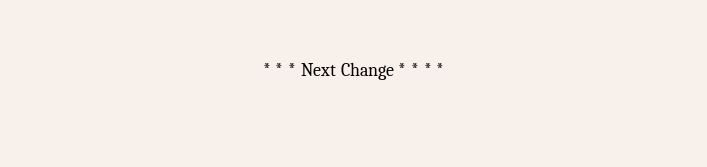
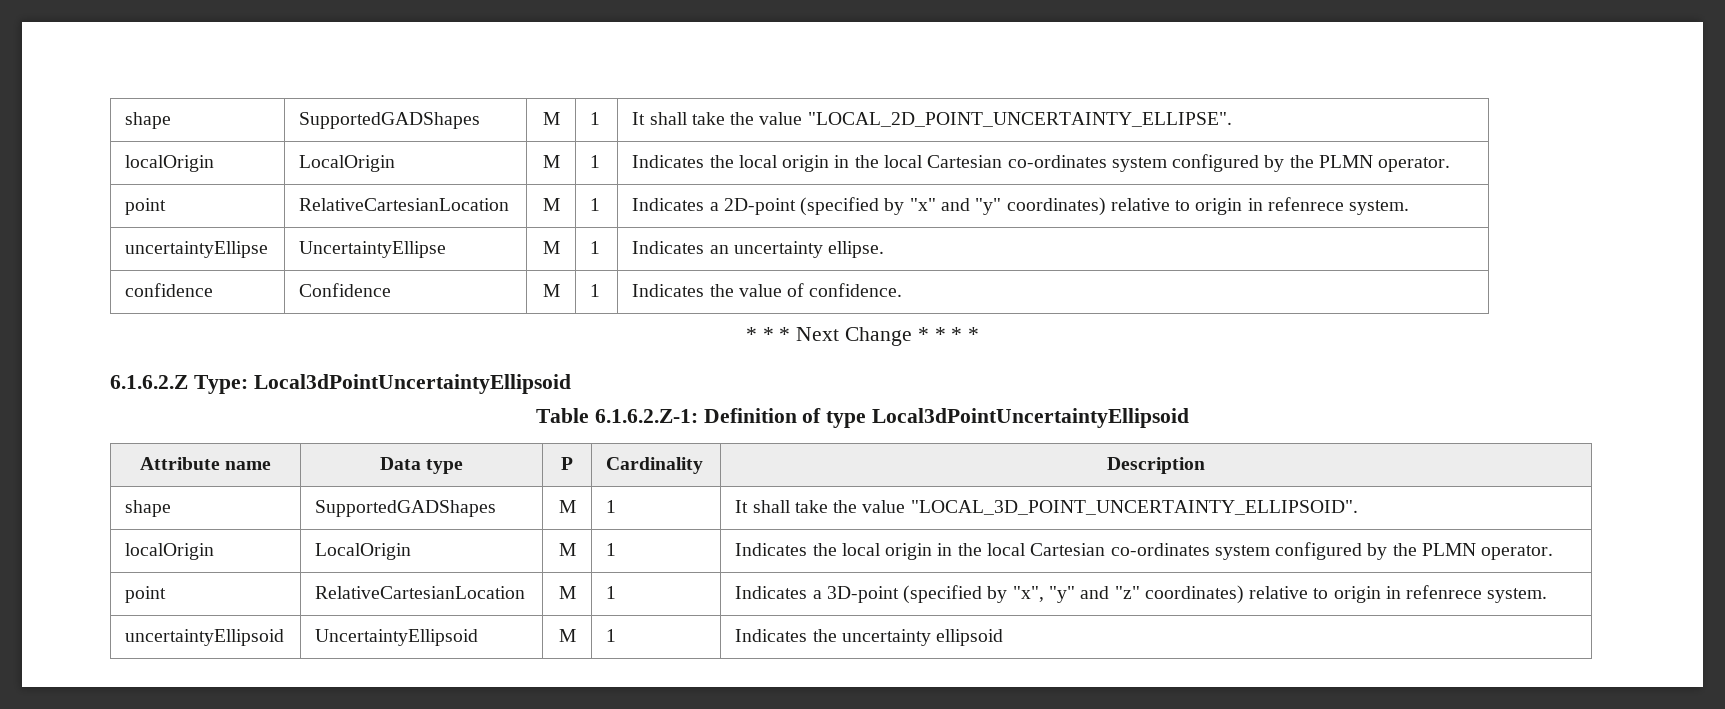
(262, 69) none -> [125,112,172,129] [299,112,481,129] [542,112,560,125] [590,112,601,125] [632,112,1232,127] [125,155,215,172] [299,155,396,172] [542,155,560,168] [590,155,601,168] [632,154,1451,172] [125,198,167,215] [299,198,510,211] [542,198,560,211] [590,198,601,211] [632,197,1410,216] [125,241,269,258] [299,241,447,258] [542,241,560,254] [590,241,601,254] [632,241,885,258] [125,283,214,297] [299,283,392,297] [542,284,560,297] [590,284,601,297] [632,283,903,297] shape | SupportedGADShapes | M | 1 | It shall take the value "LOCAL_2D_POINT_UNCERTAINTY_ELLIPSE". // localOrigin | LocalOrigin | M | 1 | Indicates the local origin in the local Cartesian co-ordinates system configured by the PLMN operator. // point | RelativeCartesianLocation | M | 1 | Indicates a 2D-point (specified by "x" and "y" coordinates) relative to origin in refenrece system. // uncertaintyEllipse | UncertaintyEllipse | M | 1 | Indicates an uncertainty ellipse. // confidence | Confidence | M | 1 | Indicates the value of confidence. //
(445, 69) none -> [110,374,571,394] [535,408,1190,428] [139,457,272,470] [379,457,464,474] [561,457,573,470] [606,457,704,474] [1107,457,1205,474] [125,500,172,517] [315,500,497,517] [558,500,576,513] [606,500,617,513] [735,500,1358,515] [125,543,215,560] [315,543,412,560] [558,543,576,556] [606,543,617,556] [735,542,1554,560] [125,586,167,603] [315,586,526,599] [558,586,576,599] [606,586,617,599] [735,585,1548,604] [125,629,285,646] [315,629,479,646] [558,629,576,642] [606,629,617,642] [735,629,1004,646] // 6.1.6.2.Z Type: Local3dPointUncertaintyEllipsoid // Table 6.1.6.2.Z-1: Definition of type Local3dPointUncertaintyEllipsoid // Attribute name | Data type | P | Cardinality | Description // shape | SupportedGADShapes | M | 1 | It shall take the value "LOCAL_3D_POINT_UNCERTAINTY_ELLIPSOID". // localOrigin | LocalOrigin | M | 1 | Indicates the local origin in the local Cartesian co-ordinates system configured by the PLMN operator. // point | RelativeCartesianLocation | M | 1 | Indicates a 3D-point (specified by "x", "y" and "z" coordinates) relative to origin in refenrece system. // uncertaintyEllipsoid | UncertaintyEllipsoid | M | 1 | Indicates the uncertainty ellipsoid

